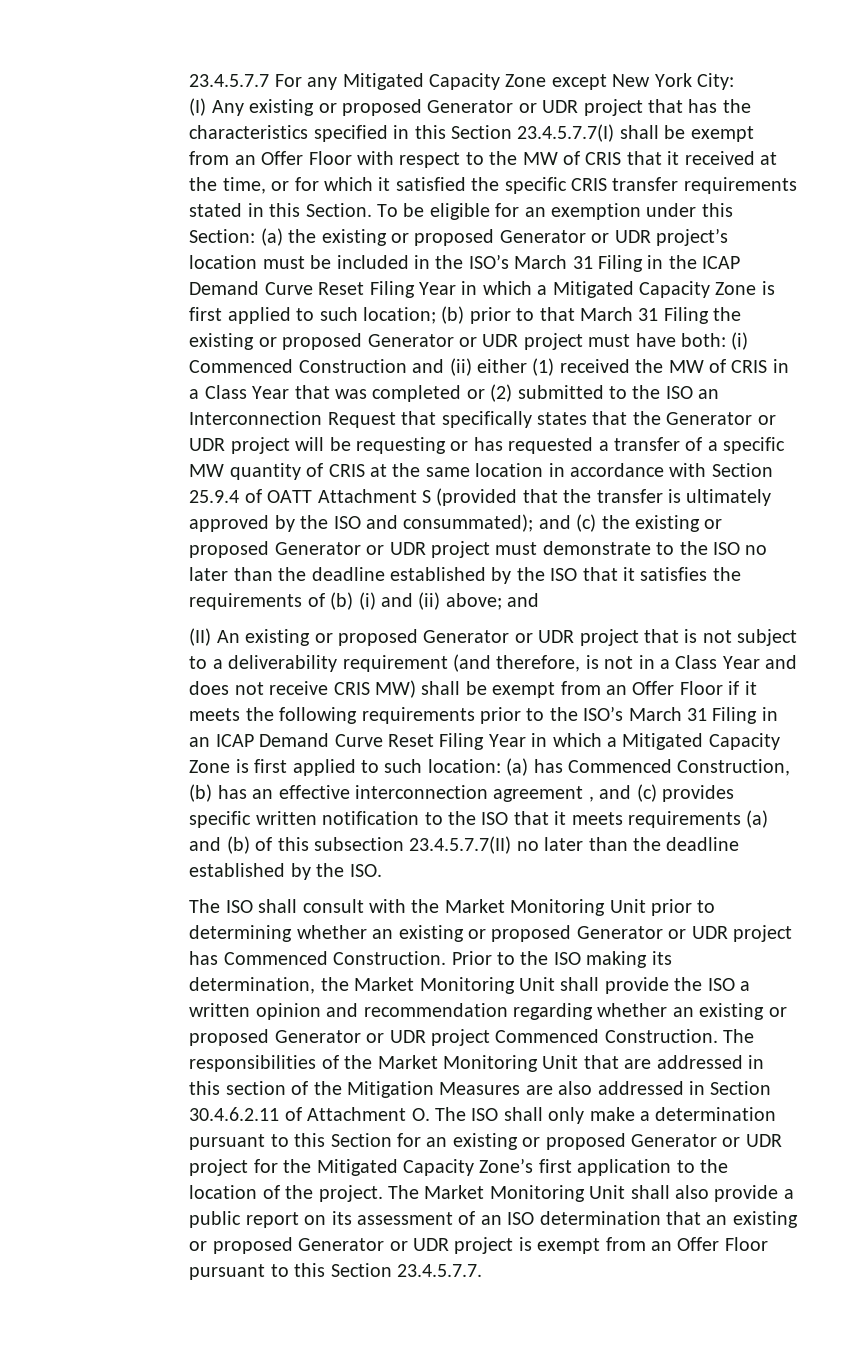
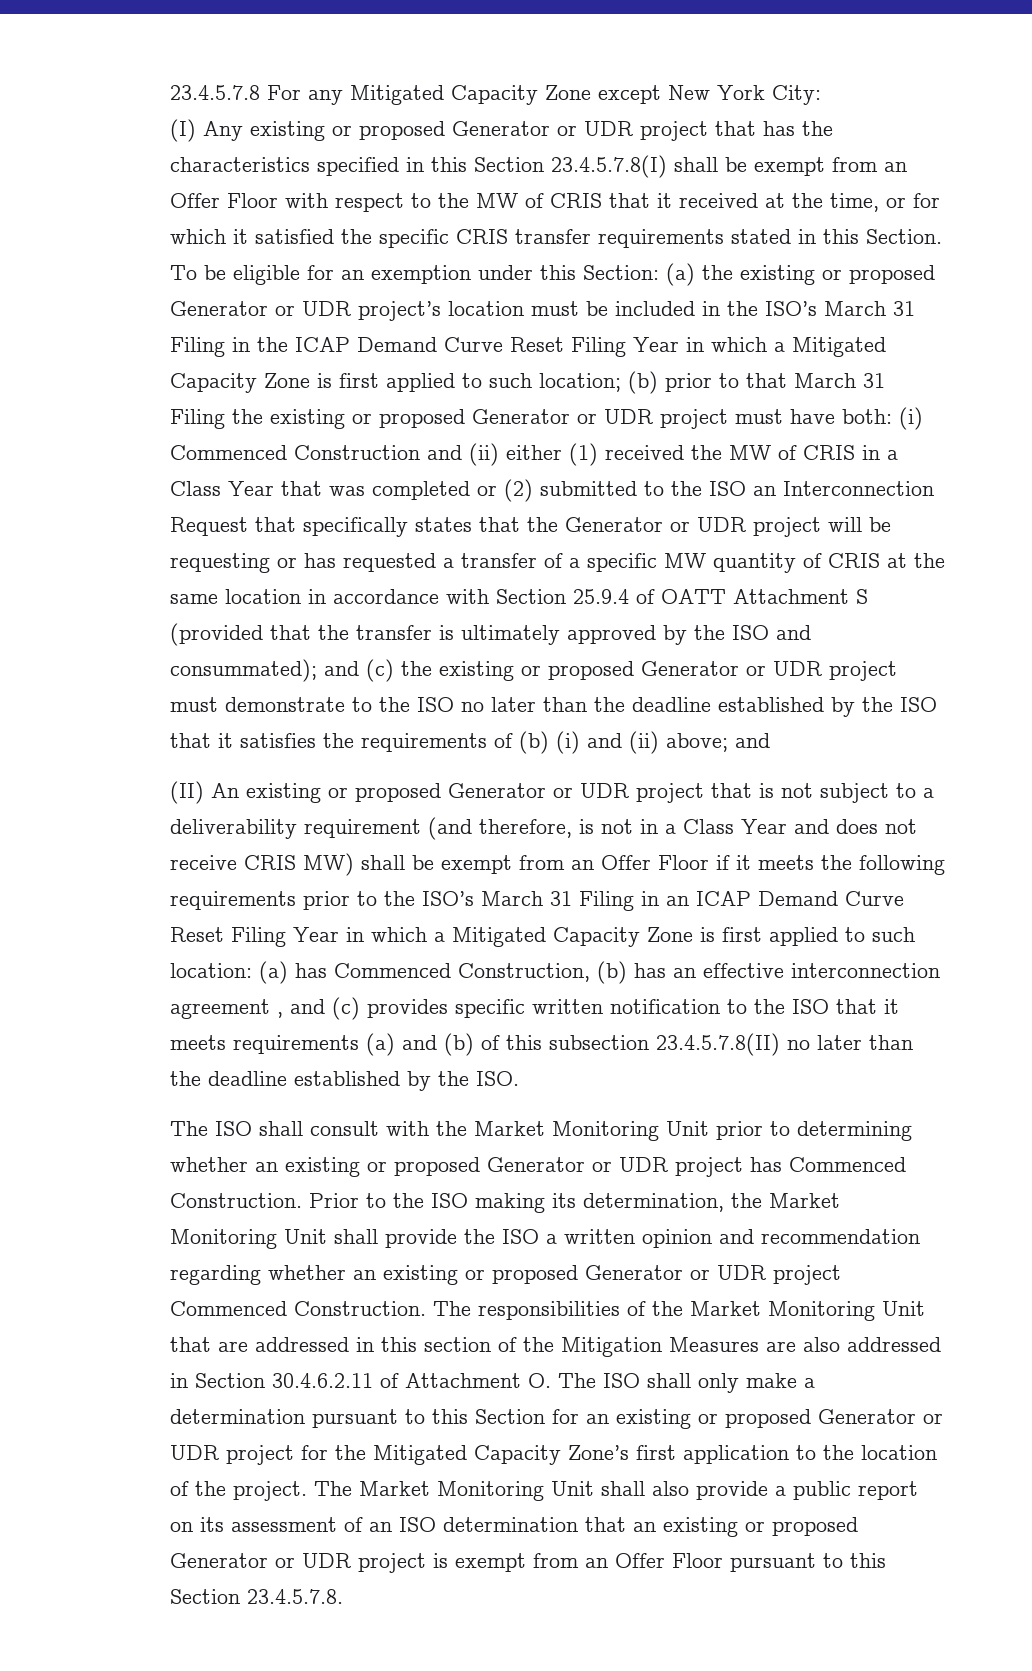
[189,74,270,87] 23.4.5.7.7 -> [170,85,261,100] 23.4.5.7.8
[517,124,615,142] 23.4.5.7.7(I) -> [551,155,668,178] 23.4.5.7.8(I)
[409,836,512,854] 23.4.5.7.7(II) -> [656,1033,781,1056] 23.4.5.7.8(II)
[396,1264,482,1277] 23.4.5.7.7. -> [247,1589,344,1604] 23.4.5.7.8.

